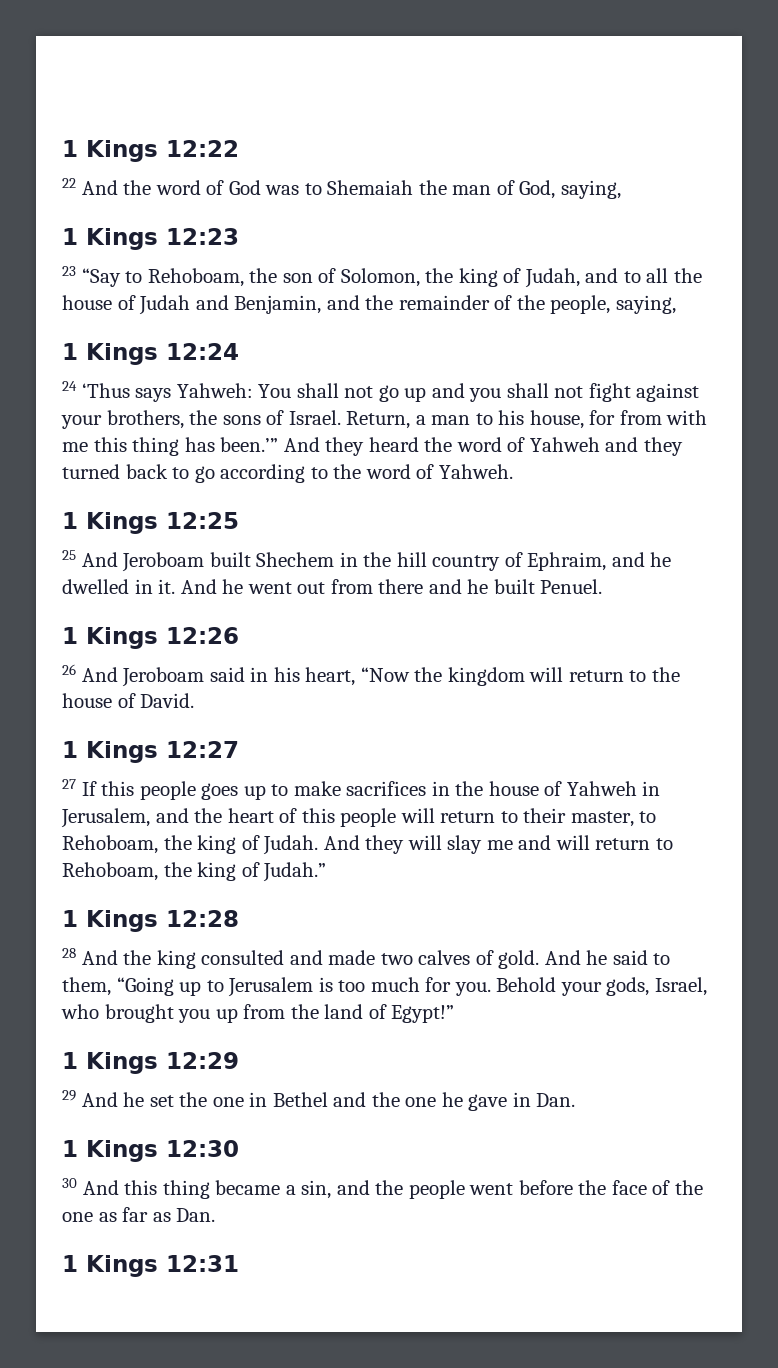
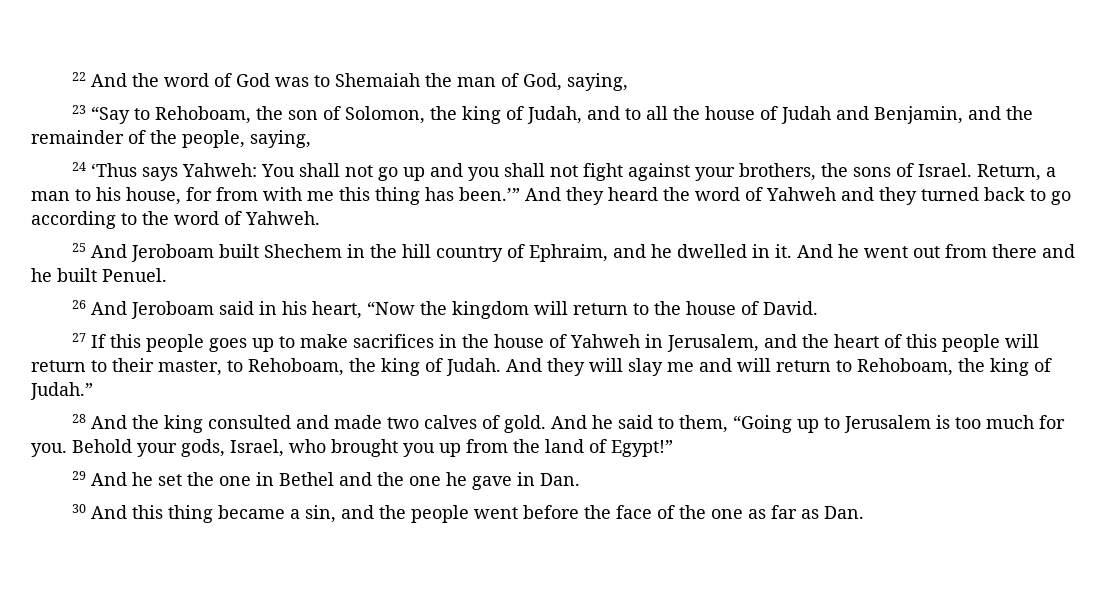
[62,140,239,162] 1 Kings 12:22 // -> (71, 76) none
[62,228,239,250] // 1 Kings 12:23 -> (628, 82) none
[62,343,239,365] // 1 Kings 12:24 -> (311, 139) none
[62,512,239,534] // 1 Kings 12:25 -> (320, 218) none
[62,627,239,649] // 1 Kings 12:26 -> (167, 275) none
[62,741,239,763] // 1 Kings 12:27 -> (818, 308) none
[62,910,239,932] // 1 Kings 12:28 -> (93, 391) none
[62,1052,239,1074] // 1 Kings 12:29 -> (673, 448) none
[62,1140,239,1162] // 1 Kings 12:30 -> (580, 479) none
[62,1255,239,1277] // 1 Kings 12:31 -> (864, 512) none

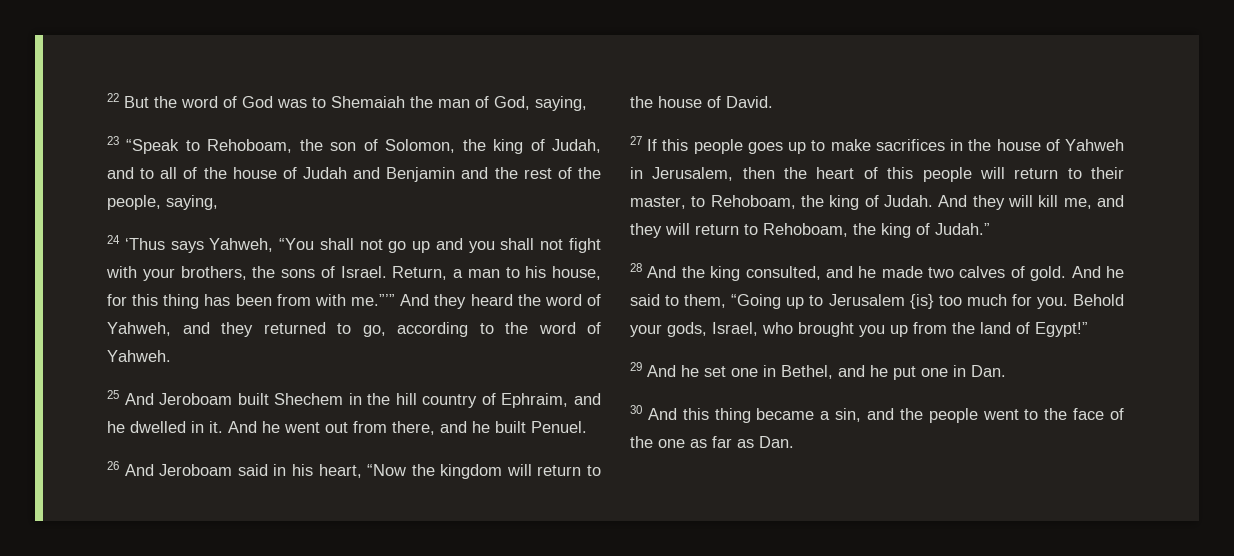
[90,73,127,87] And -> [124,96,149,108] But
[90,106,130,124] “Say -> [126,139,180,154] “Speak
(668, 113) none -> [183,167,198,179] of
[873,106,1033,124] [31,130,124,144] Benjamin, and the remainder -> [386,167,552,182] Benjamin and the rest
[181,163,295,177] Yahweh: You -> [209,238,315,252] Yahweh, “You
[627,163,690,181] against -> [106,266,137,278] with
[216,187,520,205] from with me this thing has been.’” -> [132,294,396,309] this thing has been from with me.”’”
[766,187,1071,205] Yahweh and they turned back to go -> [107,322,386,337] Yahweh, and they returned to go,
[991,244,1037,258] there -> [392,421,435,435] there,
[763,334,797,348] and -> [742,167,775,179] then
[628,358,732,376] slay me and -> [1038,195,1124,209] [630,223,662,238] kill me, and they
[207,415,329,429] consulted and -> [745,266,877,280] consulted, and he
[935,415,950,429] is -> [909,294,934,309] {is}
[186,472,512,490] the one in Bethel and the one he gave -> [731,365,948,380] one in Bethel, and he put one
[522,505,579,519] before -> [1024,409,1039,420] to

